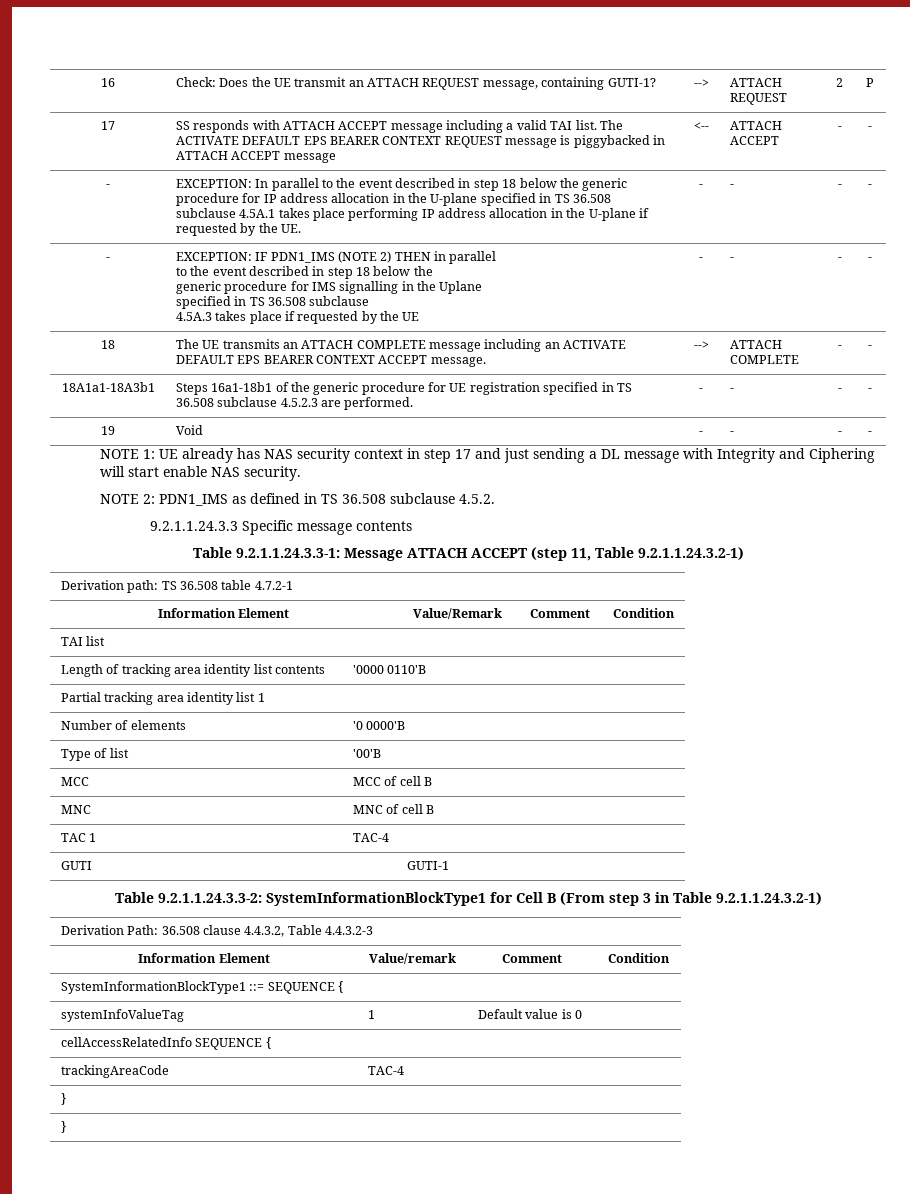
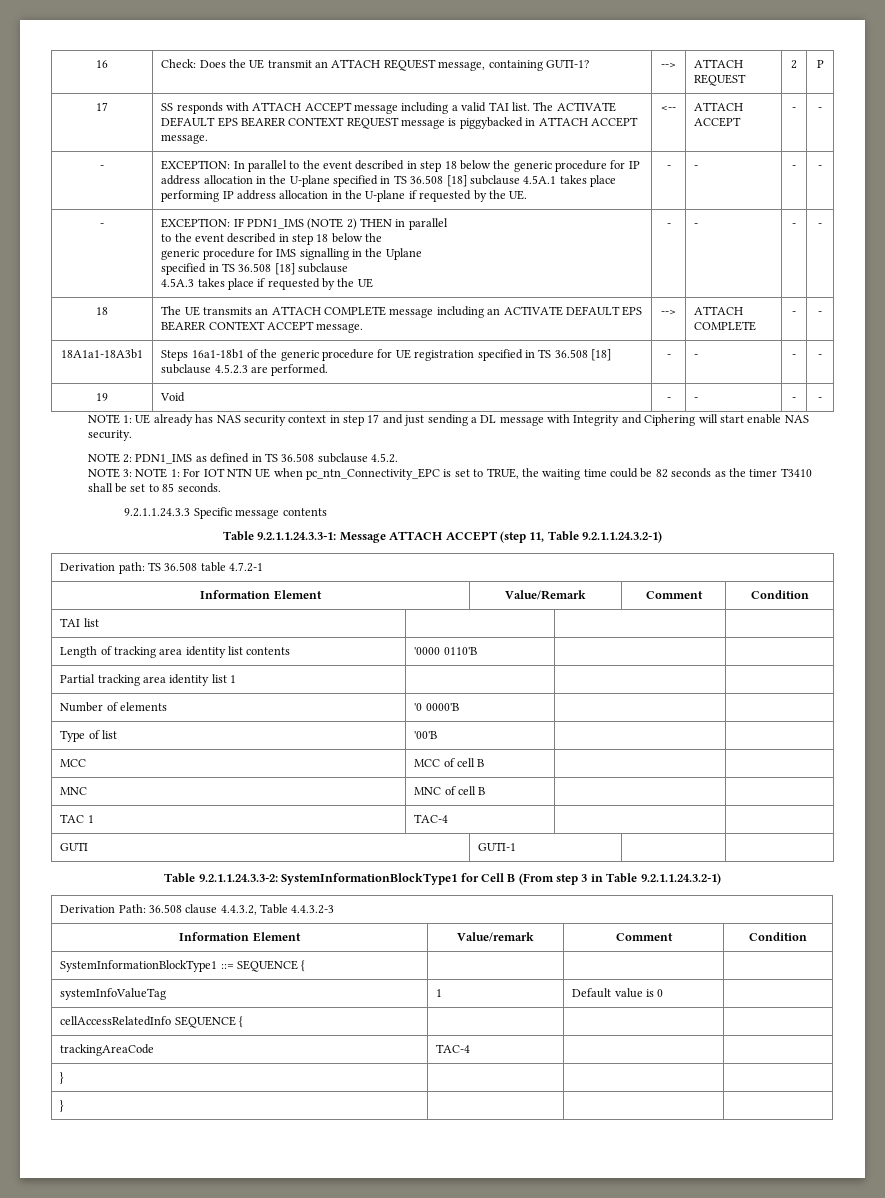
[283,153,336,163] message -> [161,134,209,144] message.
(611, 198) none -> [446,175,467,187] [18]
(306, 301) none -> [274,263,295,275] [18]
(214, 402) none -> [591,349,612,361] [18]
(495, 499) none -> [87,468,812,480] [87,483,221,493] // NOTE 3: NOTE 1: For IOT NTN UE when pc_ntn_Connectivity_EPC is set to TRUE, the waiting time could be 82 seconds as the timer T3410 shall be set to 85 seconds.

